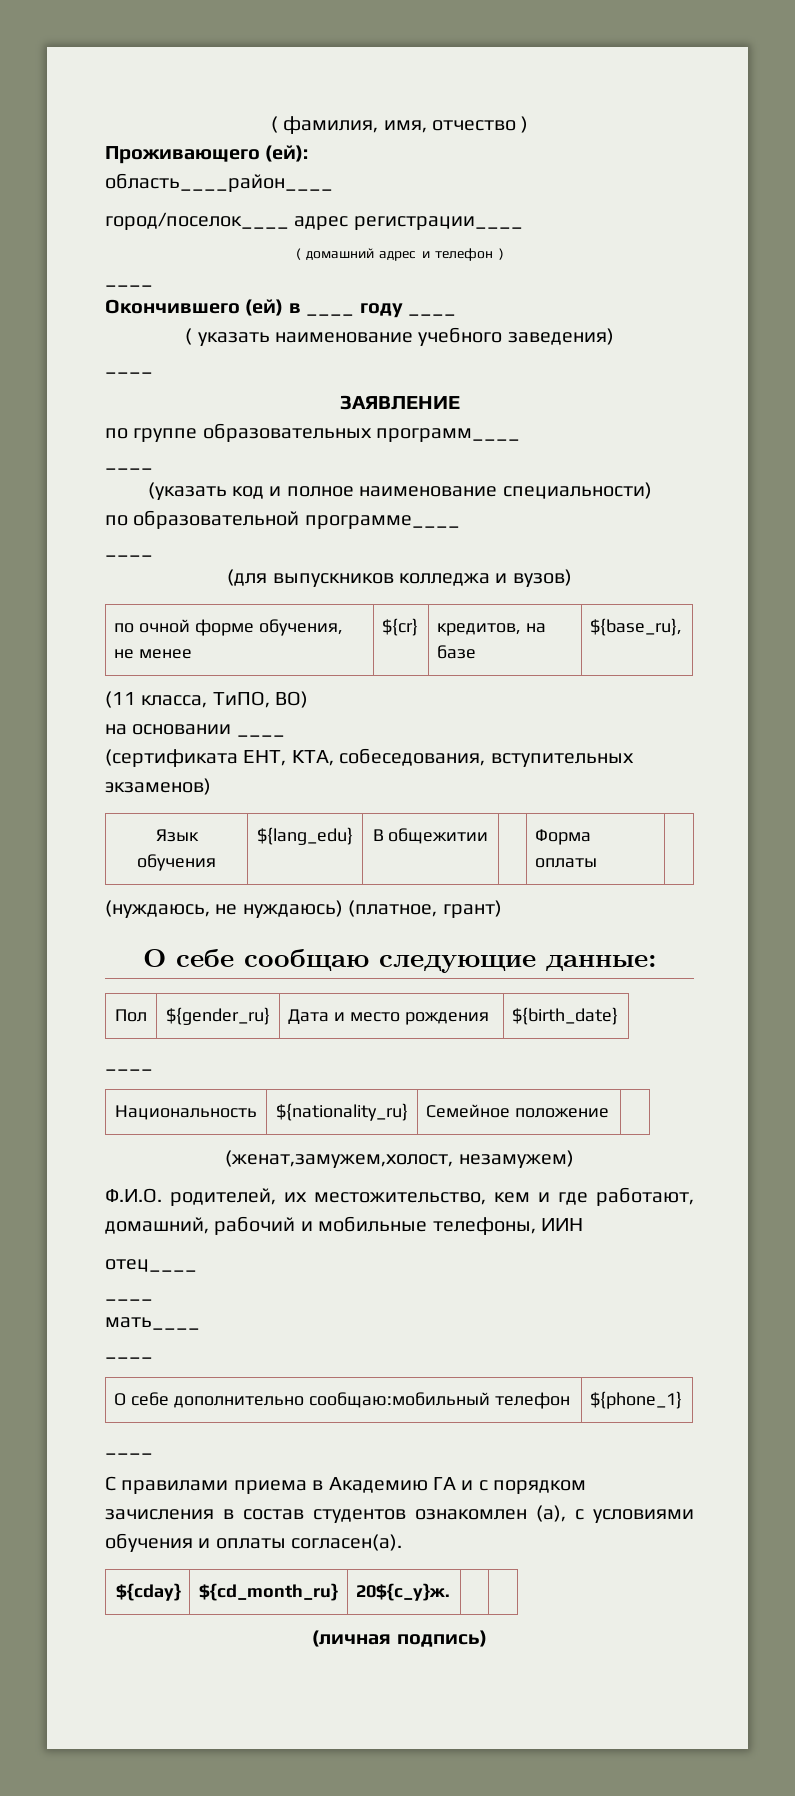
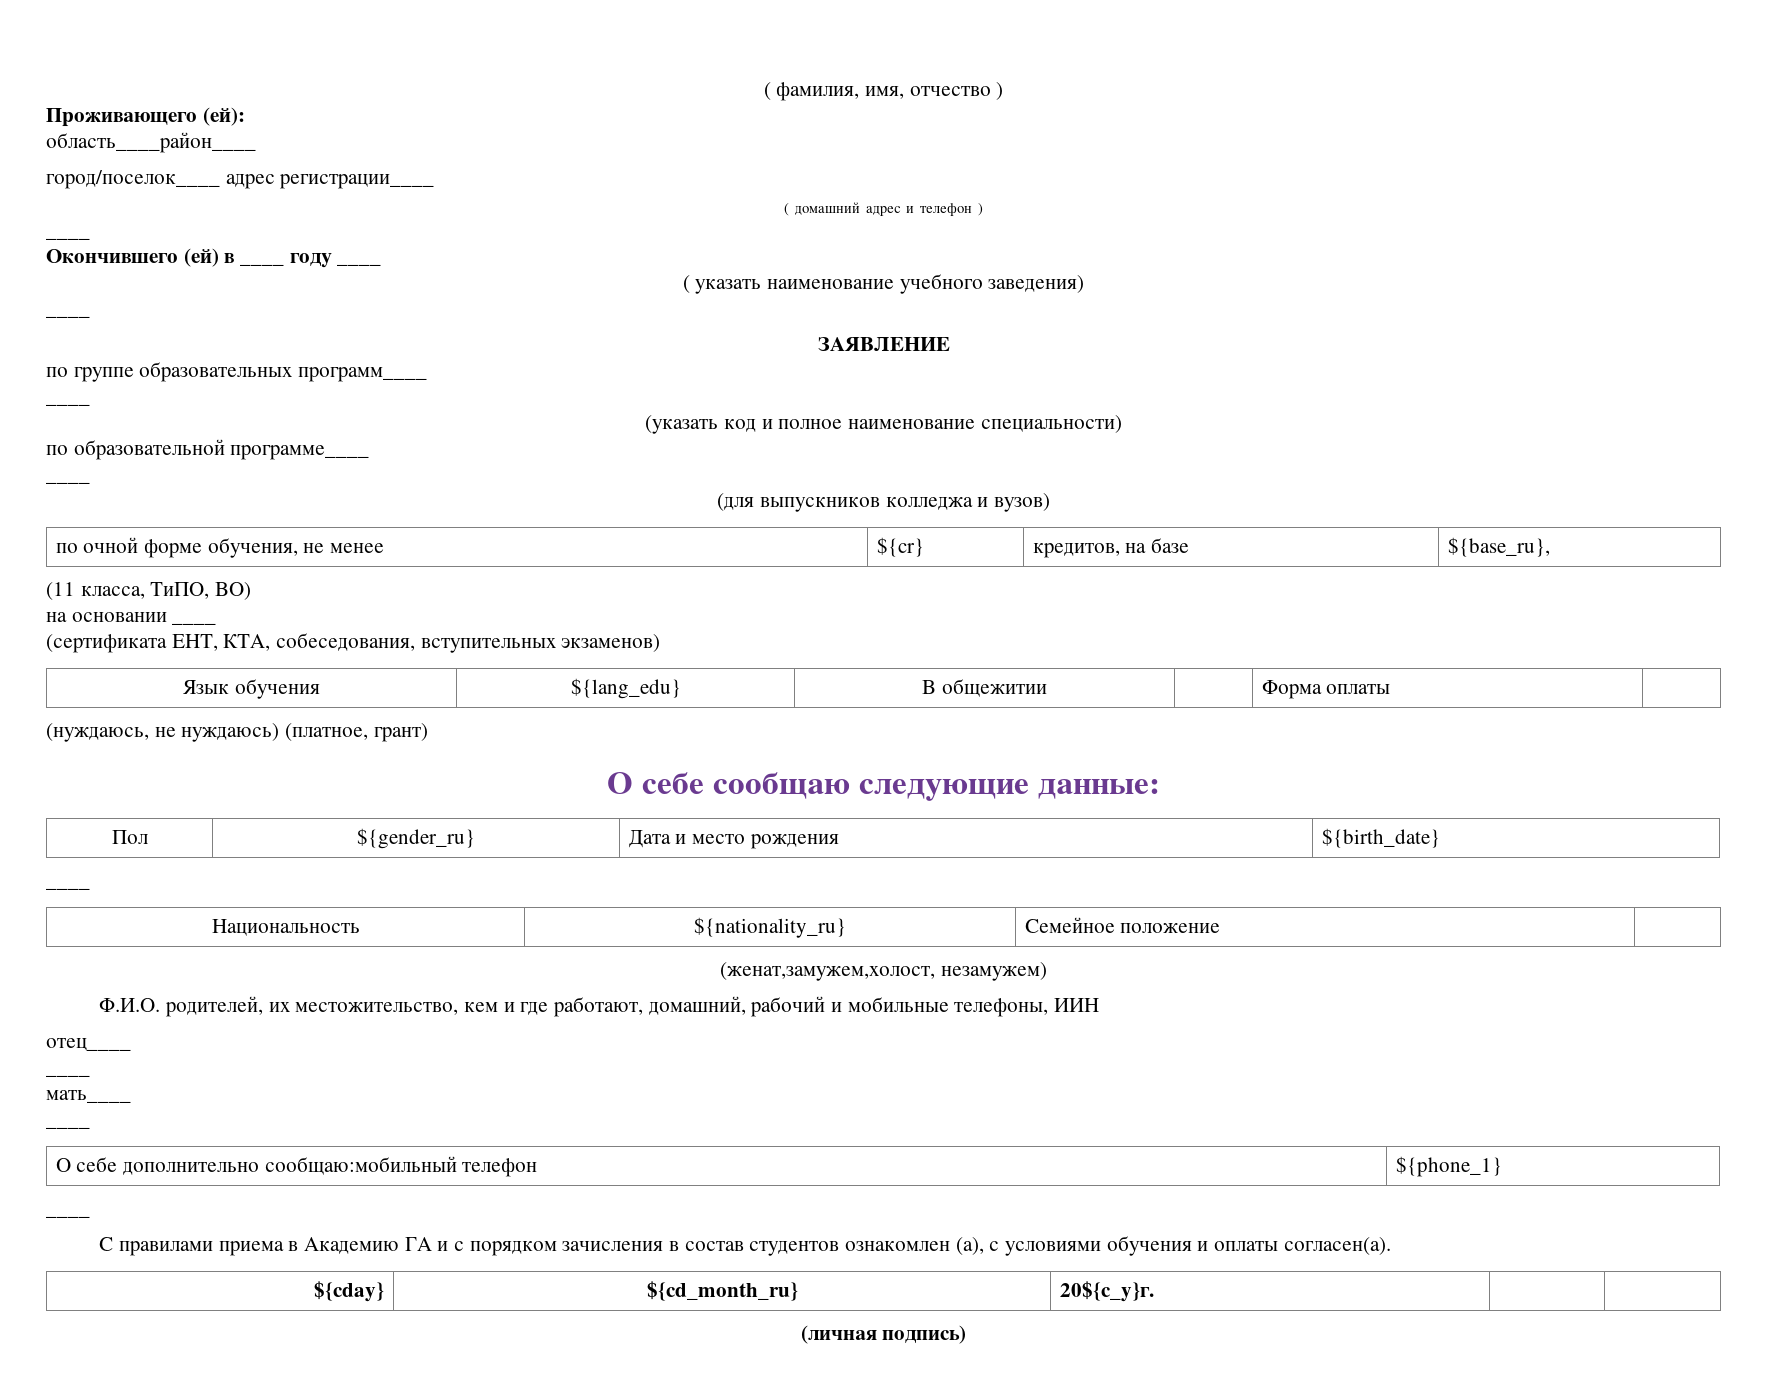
[356,1583,451,1601] 20${c_y}ж. -> [1059,1281,1154,1302] 20${c_y}г.

